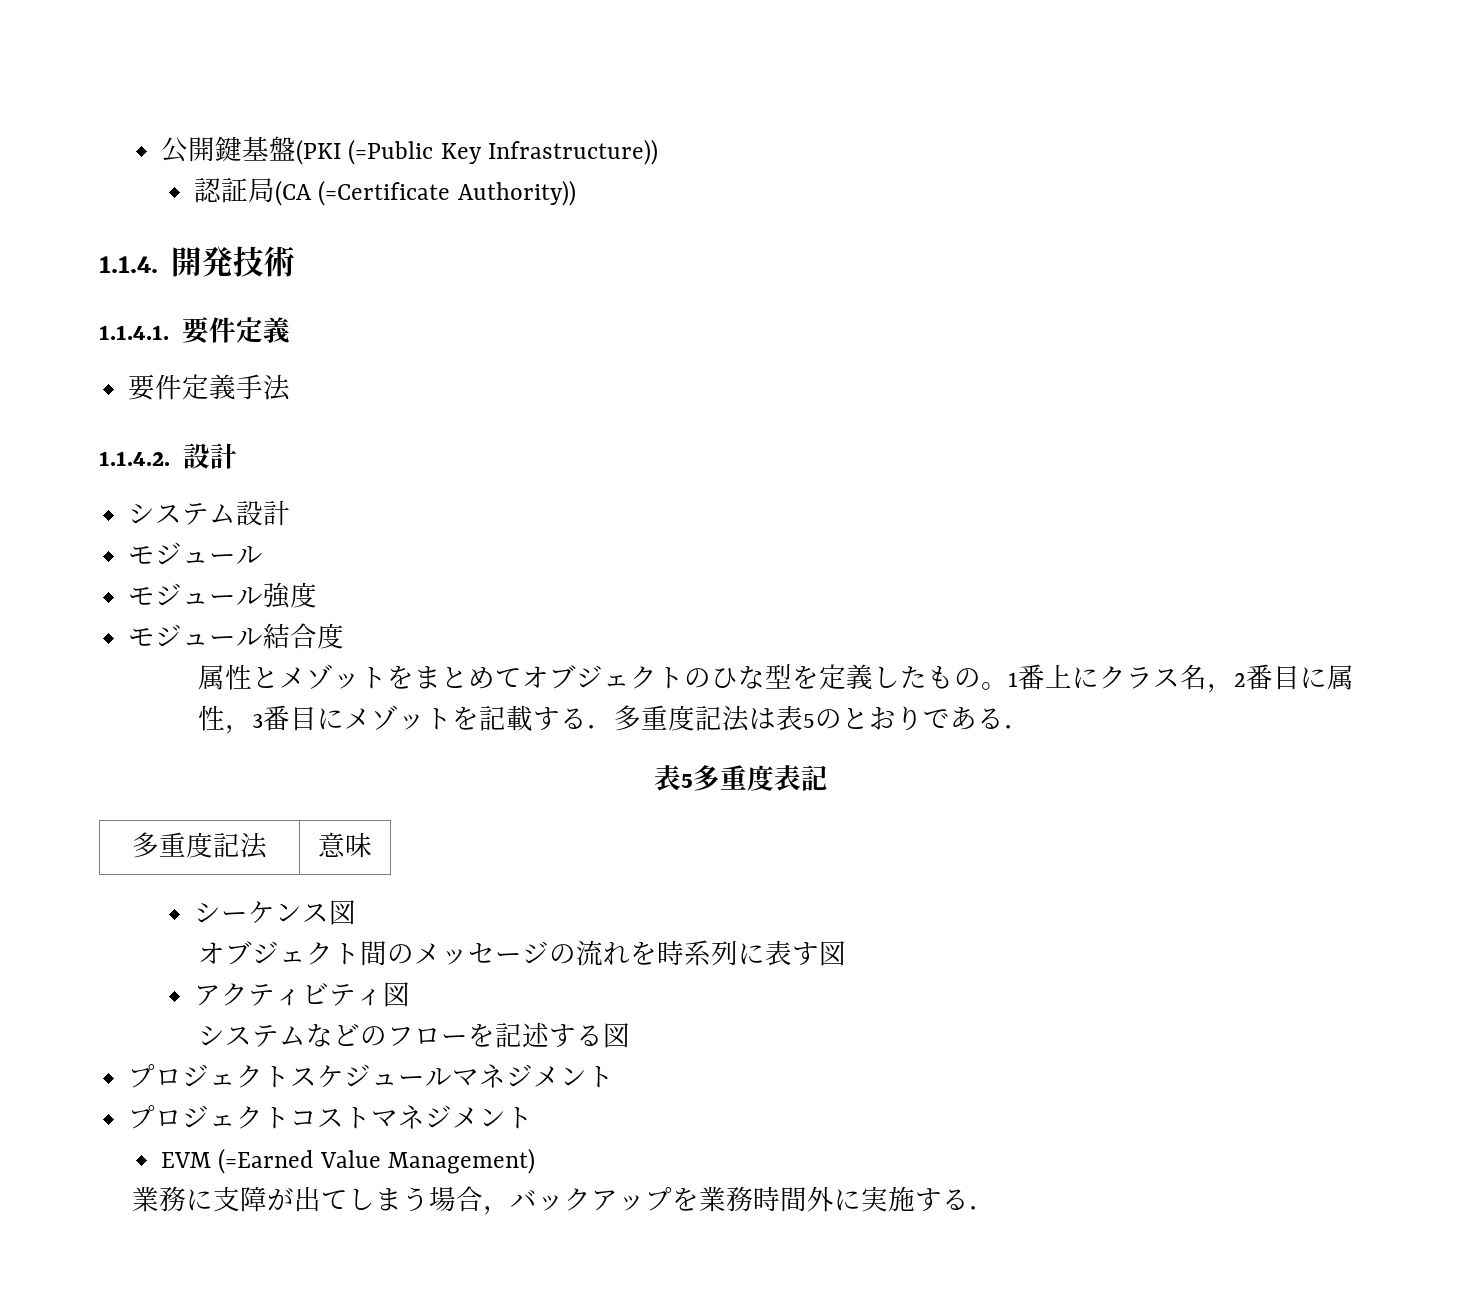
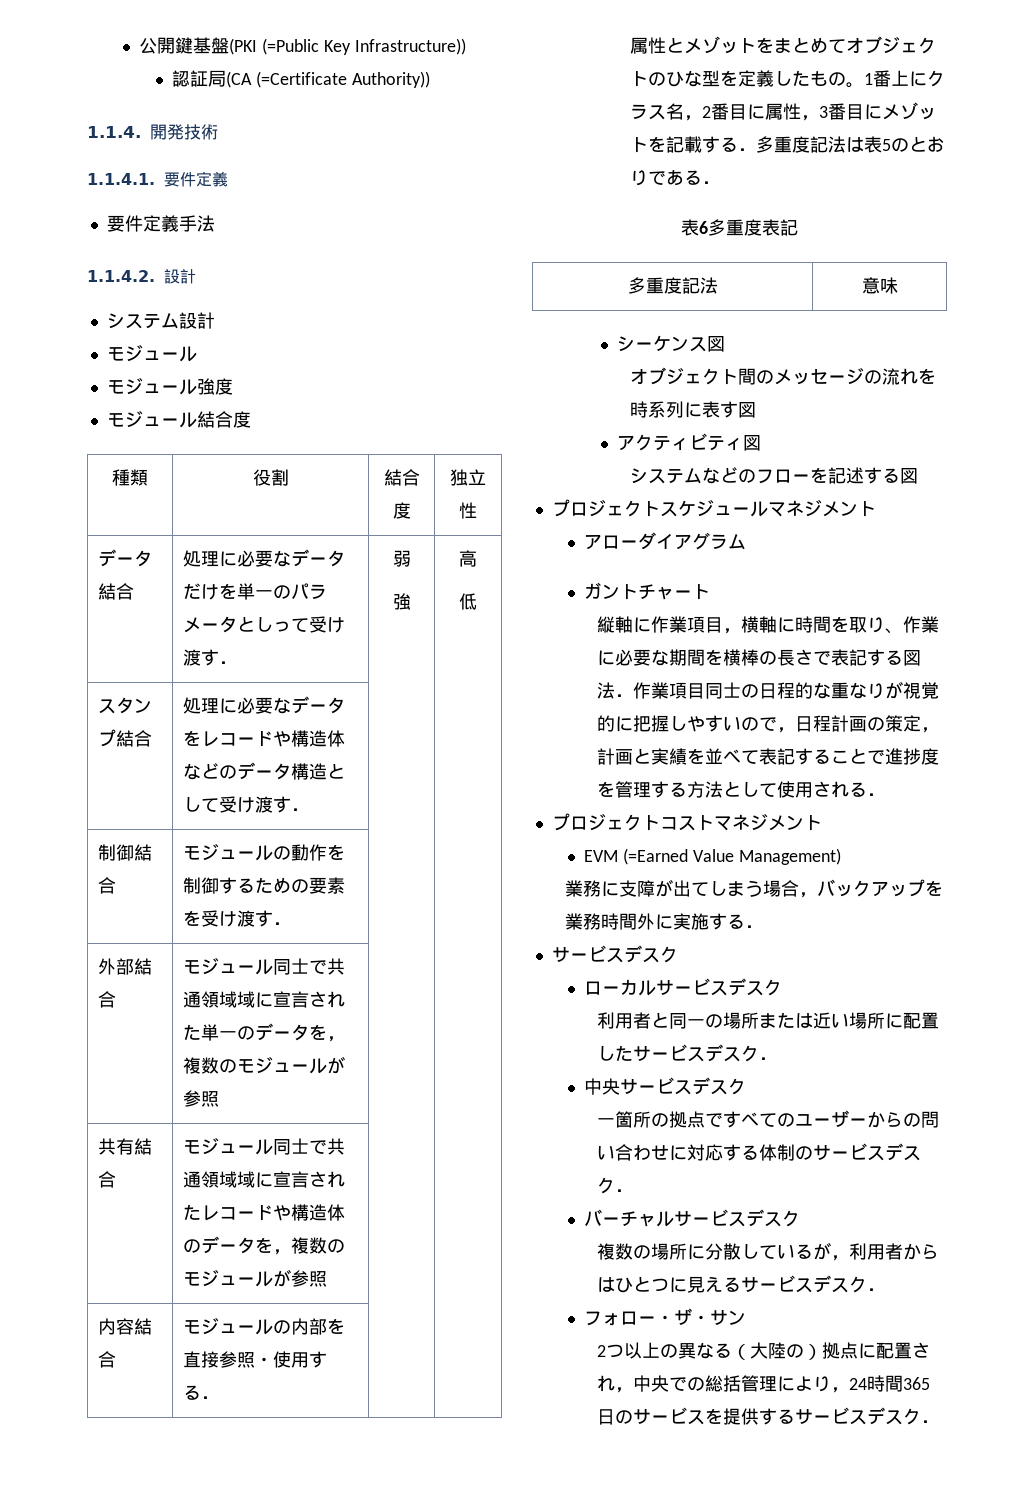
(345, 636) none -> [112,469,148,486] [252,469,289,486] [383,469,420,486] [392,502,411,519] [450,469,486,486] [459,502,477,519] [98,549,153,567] [98,583,135,600] [183,549,346,567] [183,583,328,600] [183,616,346,633] [183,649,238,666] [392,550,411,567] [392,593,411,610] [459,550,477,567] [459,593,477,610] [98,697,153,714] [98,729,153,747] [183,696,346,714] [183,730,346,747] [183,762,346,780] [183,796,310,813] [98,844,153,861] [98,877,117,894] [183,844,346,861] [183,877,346,894] [183,910,292,927] [98,958,153,975] [98,991,117,1008] [183,958,346,975] [183,991,346,1008] [183,1023,346,1042] [183,1056,346,1074] [183,1090,220,1107] [98,1138,153,1155] [98,1171,117,1188] [183,1138,346,1155] [183,1171,346,1188] [183,1204,346,1221] [183,1236,346,1255] [183,1269,328,1287] [98,1318,153,1335] [98,1351,117,1368] [183,1318,346,1335] [183,1351,328,1368] [183,1385,220,1400] // 種類 | 役割 | 結合度 | 独立性 // データ結合 | 処理に必要なデータだけを単一のパラメータとしって受け渡す． | 弱 // 強 | 高 // 低 // スタンプ結合 | 処理に必要なデータをレコードや構造体などのデータ構造として受け渡す． | | // 制御結合 | モジュールの動作を制御するための要素を受け渡す． | | // 外部結合 | モジュール同士で共通領域域に宣言された単一のデータを，複数のモジュールが参照 | | // 共有結合 | モジュール同士で共通領域域に宣言されたレコードや構造体のデータを，複数のモジュールが参照 | | // 内容結合 | モジュールの内部を直接参照・使用する． | |
[681,774,693,788] 5 -> [699,221,708,234] 6
(615, 1077) none -> [584,532,747,550] [584,582,711,600] [597,616,940,634] [597,649,922,666] [597,681,940,699] [597,715,940,733] [597,748,940,765] [597,781,886,798] // アローダイアグラム // ガントチャート // 縦軸に作業項目，横軸に時間を取り、作業に必要な期間を横棒の長さで表記する図法．作業項目同士の日程的な重なりが視覚的に把握しやすいので，日程計画の策定，計画と実績を並べて表記することで進捗度を管理する方法として使用される．
(997, 1208) none -> [551,945,678,963] [584,978,783,996] [597,1012,940,1029] [597,1044,778,1062] [584,1077,747,1095] [597,1110,940,1128] [597,1143,922,1161] [597,1177,634,1194] [584,1209,801,1227] [597,1242,940,1261] [597,1275,886,1293] [584,1308,747,1326] [597,1342,931,1360] [597,1375,931,1393] [597,1407,940,1425] // サービスデスク // ローカルサービスデスク // 利用者と同一の場所または近い場所に配置したサービスデスク． // 中央サービスデスク // 一箇所の拠点ですべてのユーザーからの問い合わせに対応する体制のサービスデスク． // バーチャルサービスデスク // 複数の場所に分散しているが，利用者からはひとつに見えるサービスデスク． // フォロー・ザ・サン // 2つ以上の異なる（大陸の）拠点に配置され，中央での総括管理により，24時間365日のサービスを提供するサービスデスク．

